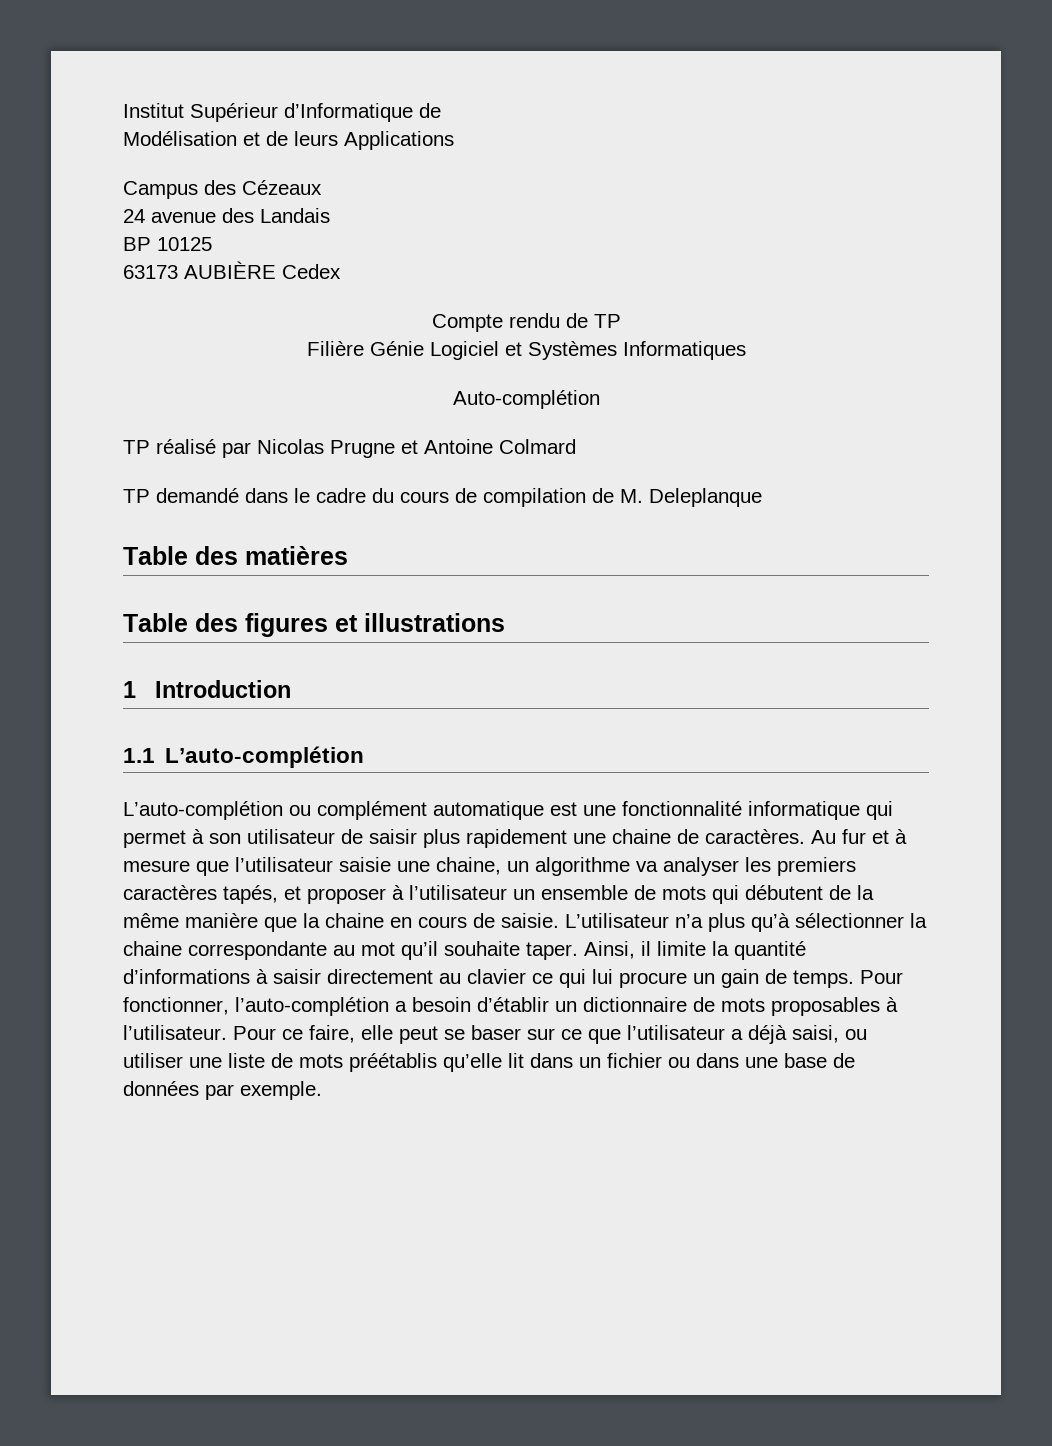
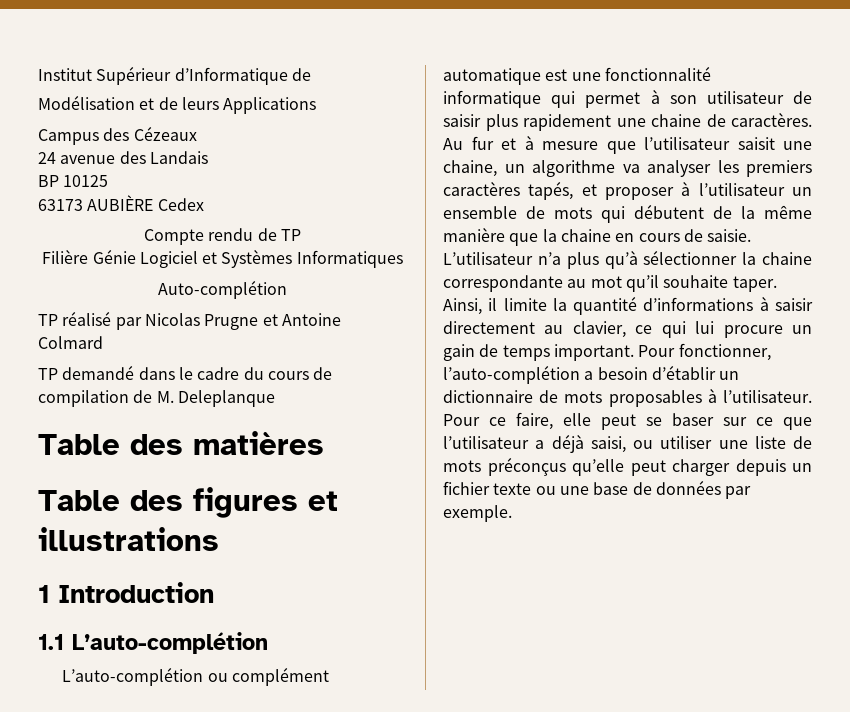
[339,857,391,872] saisie -> [737,137,775,150] saisit
[467,969,526,984] clavier -> [572,321,626,338] clavier,
[793,970,854,988] temps. -> [502,344,634,361] temps important.
[349,1053,739,1072] préétablis qu’elle lit dans un fichier ou dans -> [487,457,812,476] [443,481,556,495] préconçus qu’elle peut charger depuis un fichier texte ou

